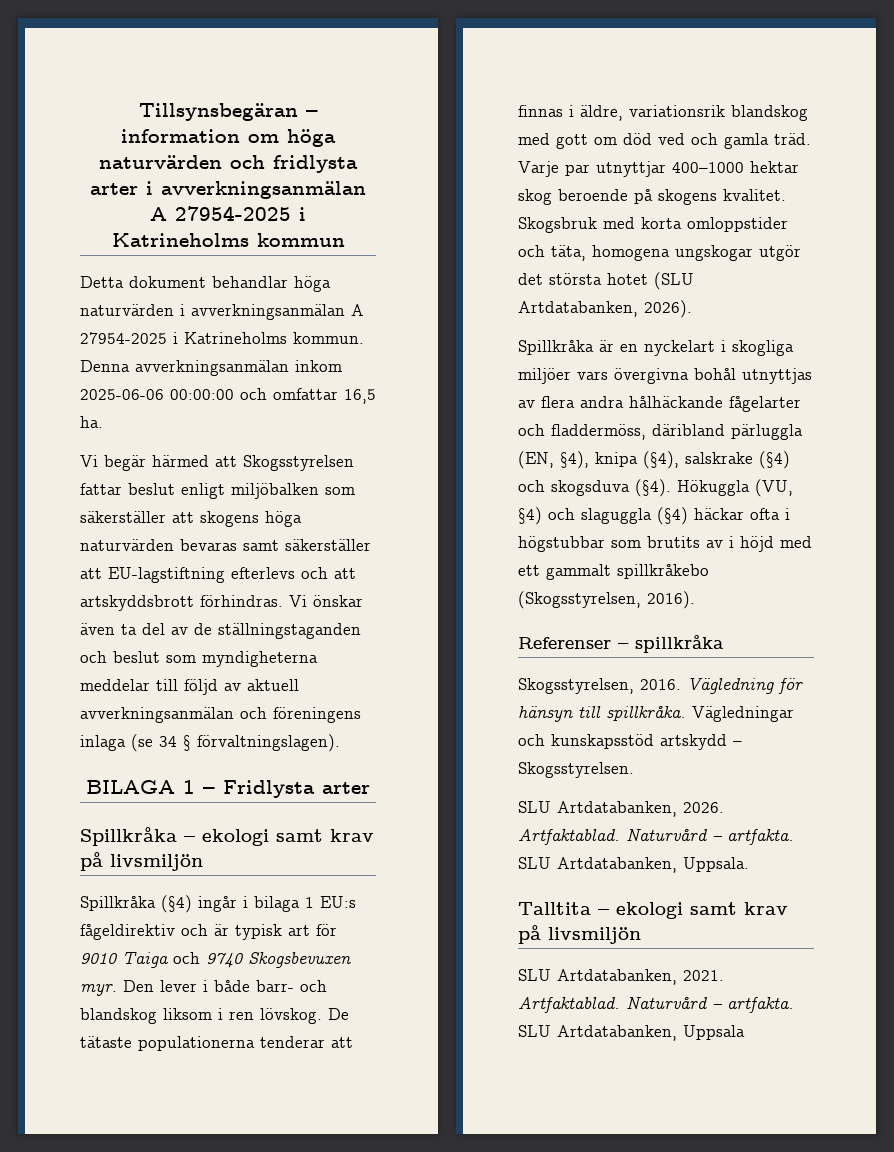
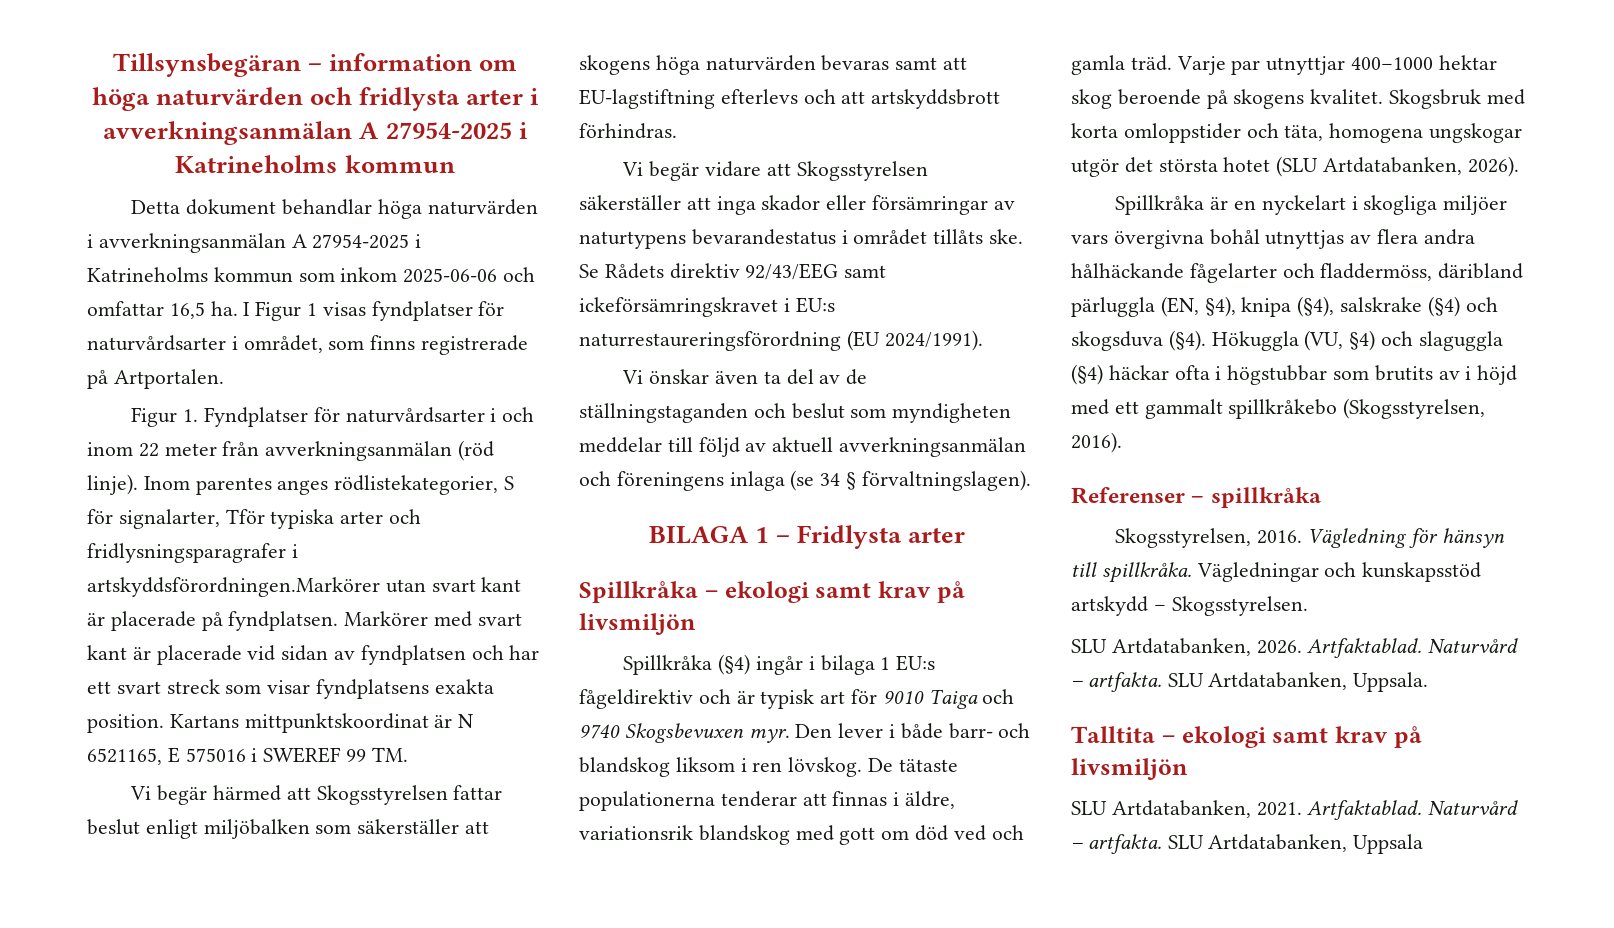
[293,332,364,344] [80,360,289,376] kommun. Denna avverkningsanmälan -> [213,267,335,283] kommun som
[170,389,234,400] 00:00:00 -> (498, 275) none
(103, 422) none -> [243,301,505,321] [87,335,529,355] [87,369,224,389] [131,407,535,427] [87,440,495,461] [87,474,515,495] [87,509,422,529] [87,543,298,563] [87,577,522,597] [87,611,522,631] [87,645,540,665] [87,679,494,699] [87,713,474,733] [87,747,408,765] I Figur 1 visas fyndplatser för naturvårdsarter i området, som finns registrerade på Artportalen. // Figur 1. Fyndplatser för naturvårdsarter i och inom 22 meter från avverkningsanmälan (röd linje). Inom parentes anges rödlistekategorier, S för signalarter, Tför typiska arter och fridlysningsparagrafer i artskyddsförordningen.Markörer utan svart kant är placerade på fyndplatsen. Markörer med svart kant är placerade vid sidan av fyndplatsen och har ett svart streck som visar fyndplatsens exakta position. Kartans mittpunktskoordinat är N 6521165, E 575016 i SWEREF 99 TM.
[285,539,371,551] säkerställer -> (938, 63) none
(283, 601) none -> [622,161,928,181] [579,195,1015,215] [579,229,1024,249] [579,263,887,280] [579,297,835,317] [579,330,983,351] // Vi begär vidare att Skogsstyrelsen säkerställer att inga skador eller försämringar av naturtypens bevarandestatus i området tillåts ske. Se Rådets direktiv 92/43/EEG samt ickeförsämringskravet i EU:s naturrestaureringsförordning (EU 2024/1991). //
[202,651,318,667] myndigheterna -> [892,403,1012,423] myndigheten

